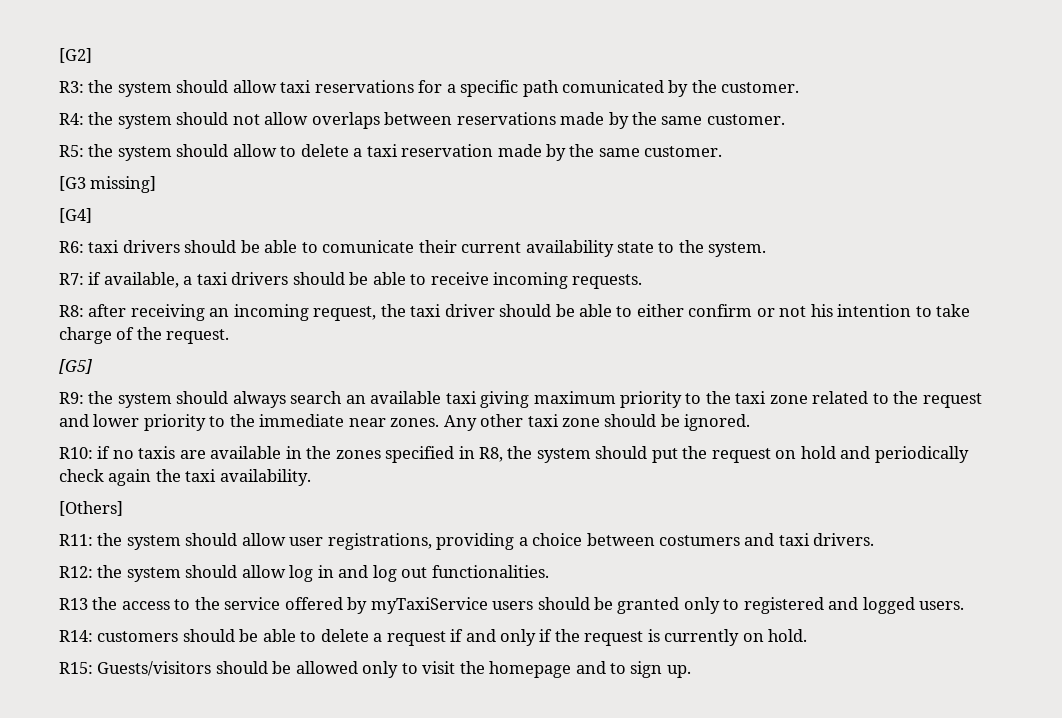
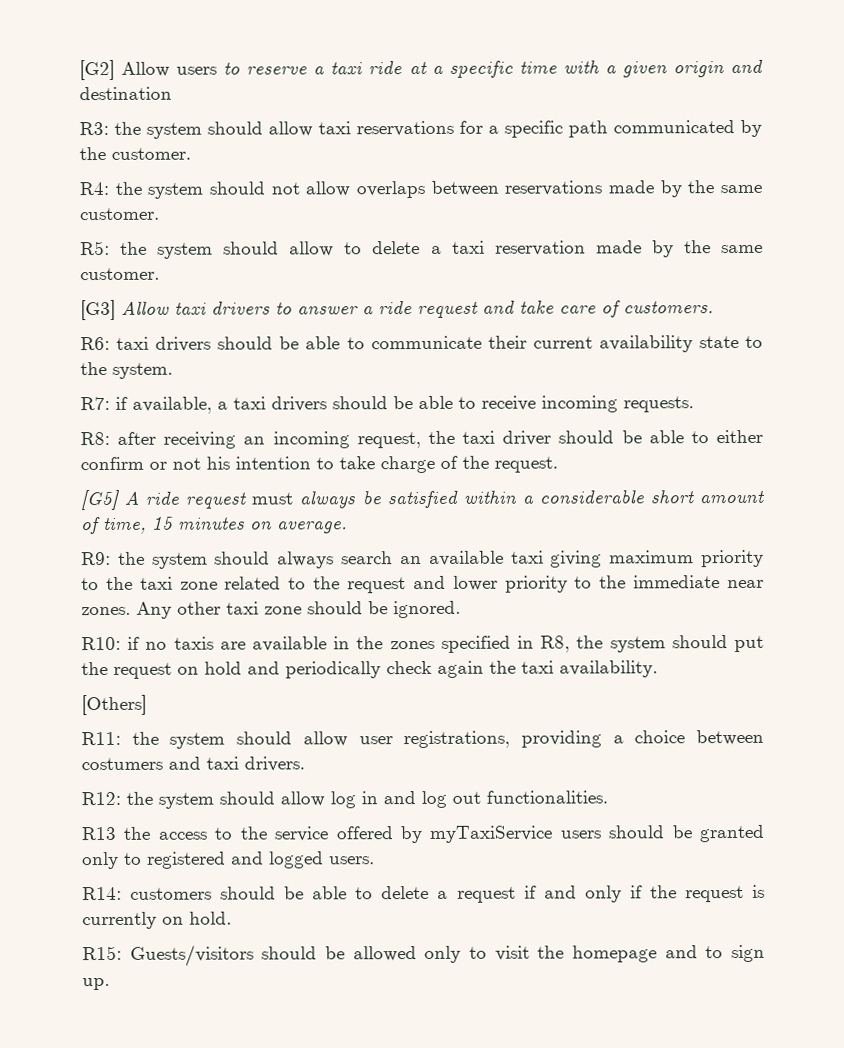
(92, 55) none -> [121,59,763,78] [79,86,172,101] Allow users to reserve a taxi ride at a specific time with a given origin and destination
[562,80,665,93] comunicated -> [613,120,735,134] communicated
[59,176,157,193] [59,208,92,223] [G3 missing] // [G4] -> [80,299,714,321] [G3] Allow taxi drivers to answer a ride request and take care of customers.
[322,240,415,253] comunicate -> [370,335,482,350] communicate
(92, 366) none -> [124,489,765,509] [80,516,348,535] A ride request must always be satisfied within a considerable short amount of time, 15 minutes on average.

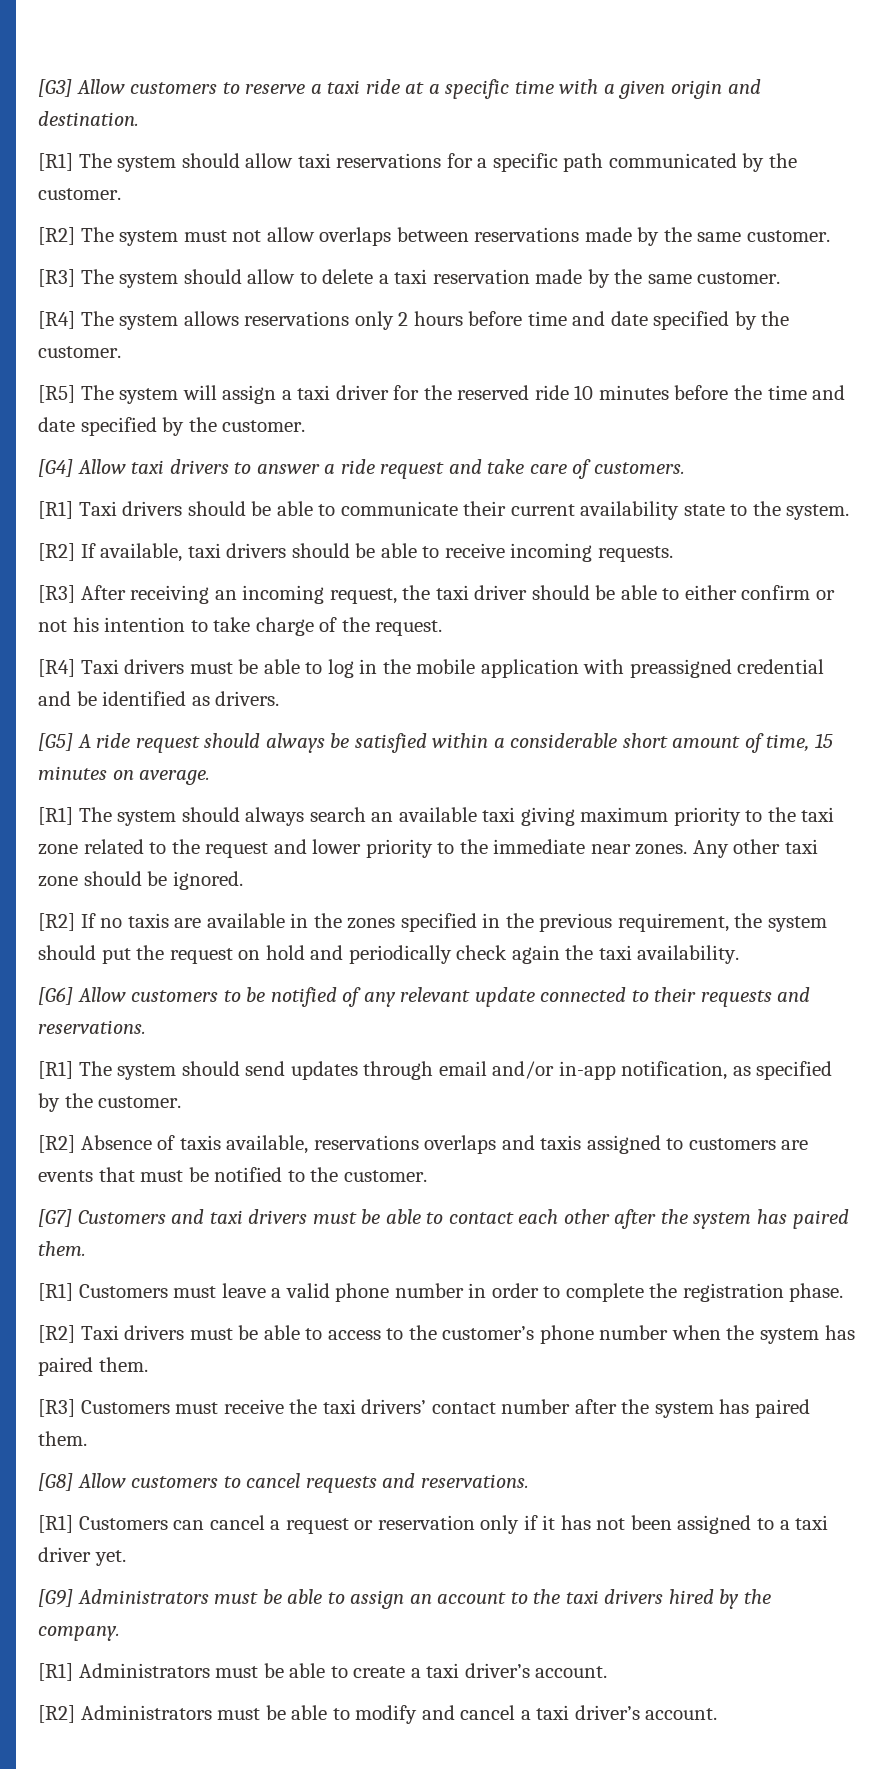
[79,59,218,81] [G2] Allow users -> [38,79,218,97] [G3] Allow customers
[79,86,172,101] [79,121,141,136] destination // R3: the -> [38,111,139,126] [38,153,112,171] destination. // [R1] The
[79,181,265,199] R4: the system should -> [38,227,227,246] [R2] The system must
[80,240,148,256] R5: the -> [38,269,114,287] [R3] The
[80,299,116,321] [G3] -> [38,311,790,330] [38,346,121,358] [38,385,846,404] [38,417,306,436] [38,459,73,477] [R4] The system allows reservations only 2 hours before time and date specified by the customer. // [R5] The system will assign a taxi driver for the reserved ride 10 minutes before the time and date specified by the customer. // [G4]
[80,336,150,351] R6: taxi -> [38,501,117,519] [R1] Taxi
[80,396,228,414] R7: if available, a -> [38,543,183,562] [R2] If available,
[80,431,157,446] R8: after -> [38,585,126,603] [R3] After
(558, 464) none -> [38,659,825,678] [38,691,280,706] // [R4] Taxi drivers must be able to log in the mobile application with preassigned credential and be identified as drivers.
[251,492,294,505] must -> [204,733,261,748] should
[81,551,145,566] R9: the -> [38,807,112,825] [R1] The
[81,636,141,651] R10: if -> [38,913,96,931] [R2] If
[540,635,571,653] R8, -> [505,913,729,932] the previous requirement,
[81,694,147,716] [81,729,764,749] [81,756,305,772] [81,790,608,809] [81,824,765,844] [82,851,375,870] [82,884,766,903] [82,911,232,930] [82,944,765,967] [82,977,110,991] [Others] // R11: the system should allow user registrations, providing a choice between costumers and taxi drivers. // R12: the system should allow log in and log out functionalities. // R13 the access to the service offered by myTaxiService users should be granted only to registered and logged users. // R14: customers should be able to delete a request if and only if the request is currently on hold. // R15: Guests/visitors should be allowed only to visit the homepage and to sign up. -> [38,987,811,1007] [38,1020,146,1034] [38,1061,833,1080] [38,1093,182,1112] [38,1135,809,1154] [38,1167,427,1182] [38,1209,849,1229] [38,1241,86,1256] [38,1283,844,1302] [38,1325,855,1344] [38,1357,148,1376] [38,1399,810,1418] [38,1431,87,1446] [38,1473,529,1493] [38,1515,829,1534] [38,1547,126,1566] [38,1589,772,1609] [38,1626,120,1641] [38,1663,608,1681] [38,1705,718,1724] [G6] Allow customers to be notified of any relevant update connected to their requests and reservations. // [R1] The system should send updates through email and/or in-app notification, as specified by the customer. // [R2] Absence of taxis available, reservations overlaps and taxis assigned to customers are events that must be notified to the customer. // [G7] Customers and taxi drivers must be able to contact each other after the system has paired them. // [R1] Customers must leave a valid phone number in order to complete the registration phase. // [R2] Taxi drivers must be able to access to the customer’s phone number when the system has paired them. // [R3] Customers must receive the taxi drivers’ contact number after the system has paired them. // [G8] Allow customers to cancel requests and reservations. // [R1] Customers can cancel a request or reservation only if it has not been assigned to a taxi driver yet. // [G9] Administrators must be able to assign an account to the taxi drivers hired by the company. // [R1] Administrators must be able to create a taxi driver’s account. // [R2] Administrators must be able to modify and cancel a taxi driver’s account.

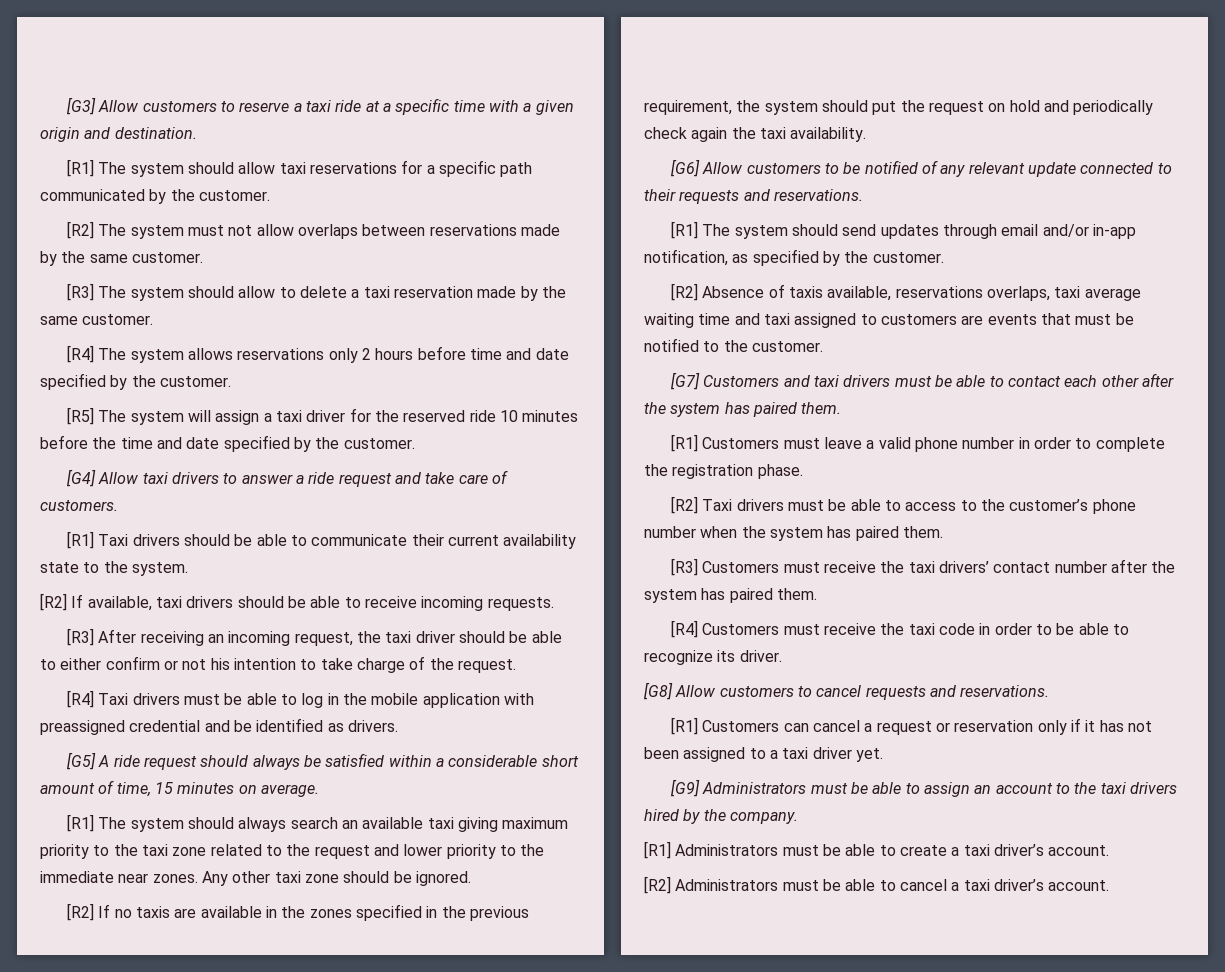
[424,1135,582,1154] overlaps and taxis -> [987,286,1141,301] [644,313,790,328] overlaps, taxi average waiting time and taxi
(87, 1438) none -> [671,620,1129,638] [644,650,782,665] // [R4] Customers must receive the taxi code in order to be able to recognize its driver.
[355,1705,455,1724] modify and -> (896, 885) none

